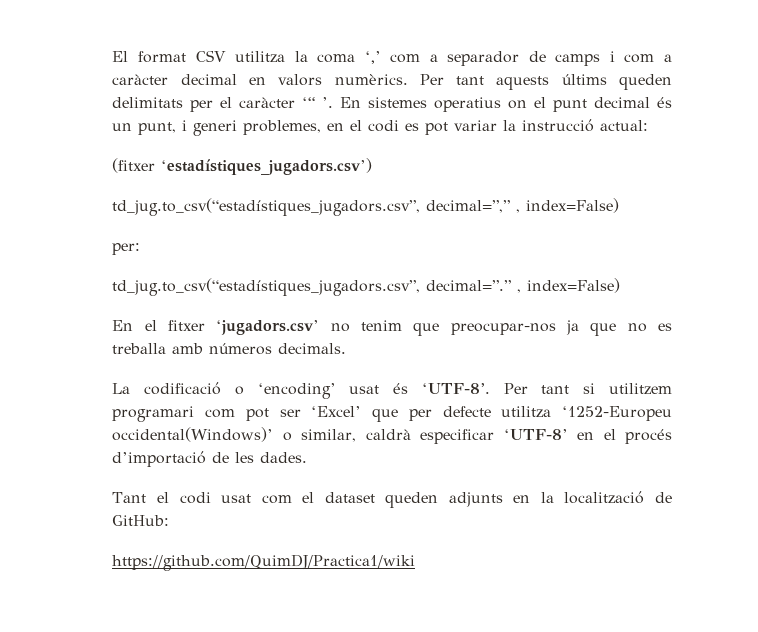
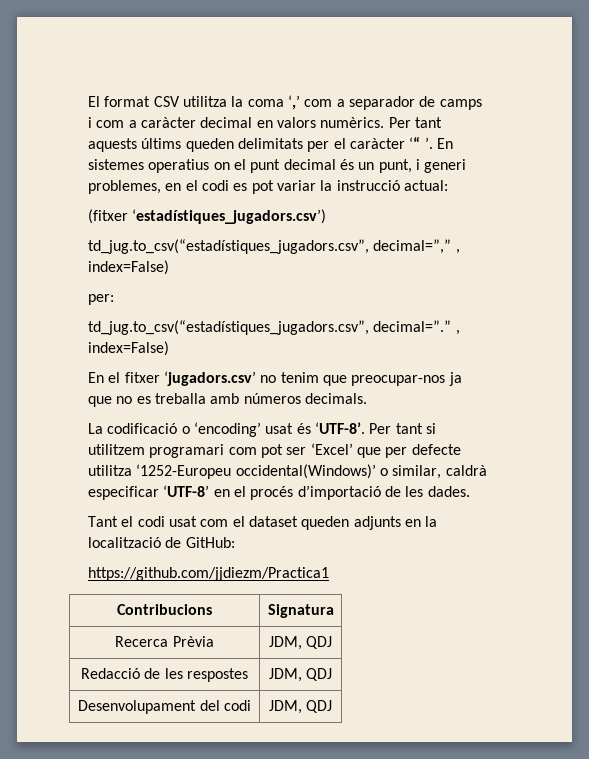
[112,554,416,571] https://github.com/QuimDJ/Practica1/wiki -> [88,567,330,581] [117,604,212,615] [267,604,334,618] [115,636,214,647] [268,636,333,650] [81,668,248,682] [268,668,333,682] [78,700,251,714] [268,700,333,714] https://github.com/jjdiezm/Practica1 // Contribucions | Signatura // Recerca Prèvia | JDM, QDJ // Redacció de les respostes | JDM, QDJ // Desenvolupament del codi | JDM, QDJ

